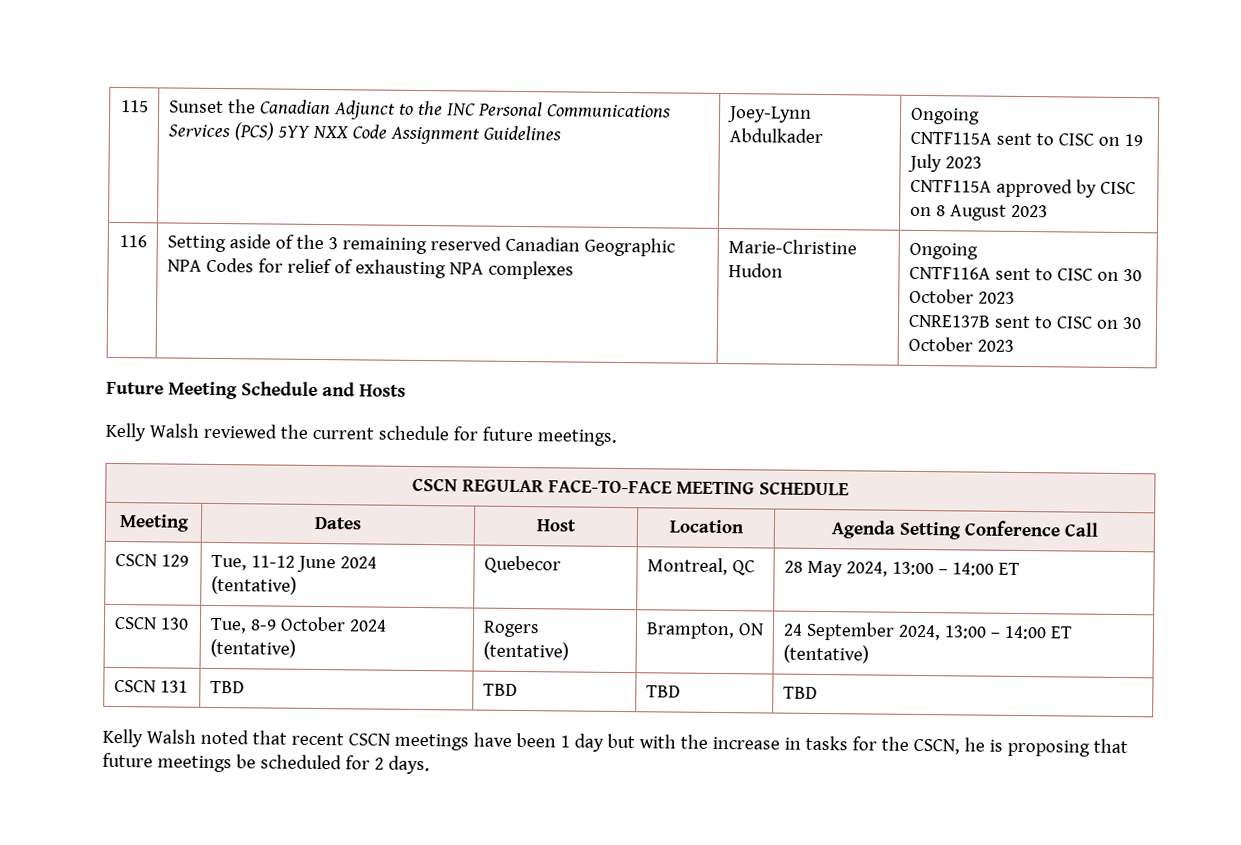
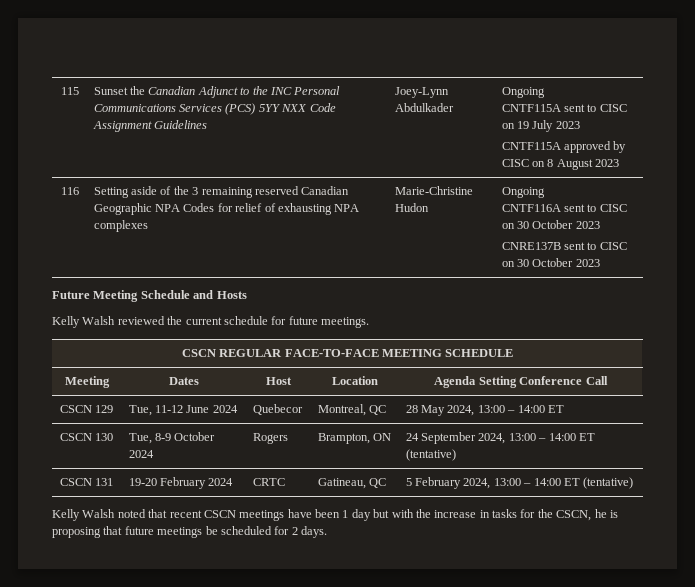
[210,575,297,595] (tentative) -> (238, 409) none
[209,638,296,658] (tentative) -> (154, 454) none
[482,641,569,661] (tentative) -> (288, 438) none
[209,680,245,694] [482,683,518,696] [645,685,681,698] [782,686,818,699] TBD | TBD | TBD | TBD -> [128,477,234,489] [252,478,285,486] [317,478,387,489] [405,477,634,489] 19-20 February 2024 | CRTC | Gatineau, QC | 5 February 2024, 13:00 – 14:00 ET (tentative)

